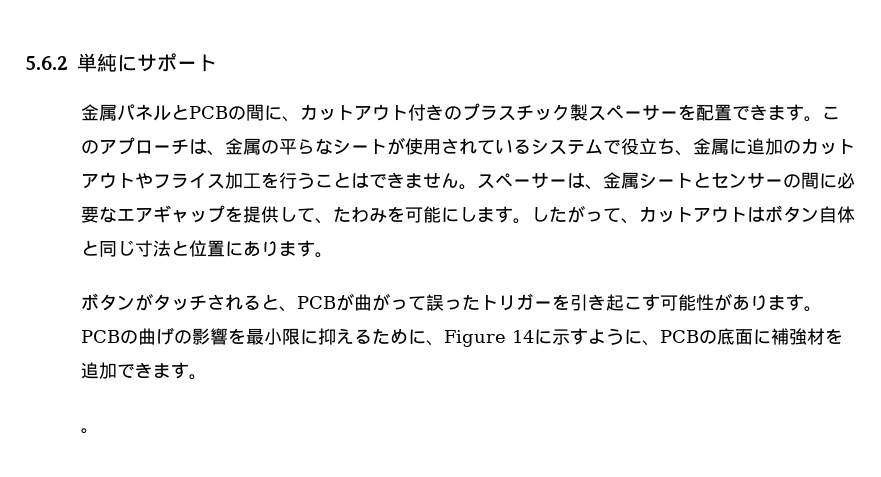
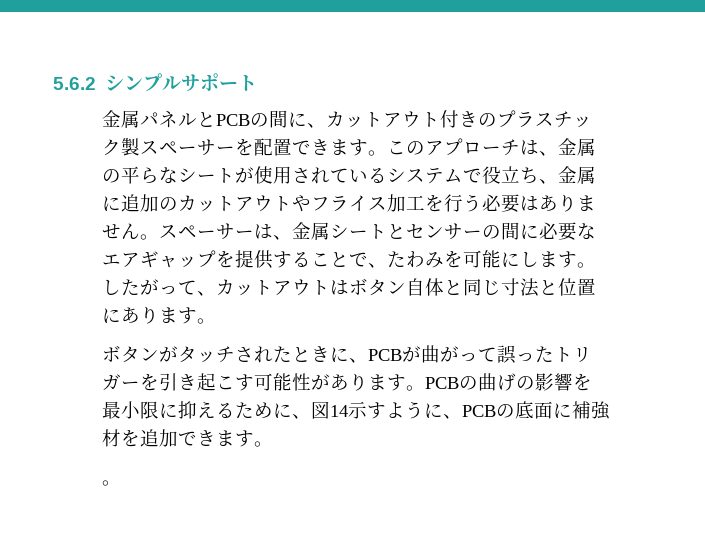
[77,53,137,72] 単純に -> [105,73,182,92] シンプル
[314,172,405,189] ことはでき -> [482,194,578,213] 必要はあり
[278,207,315,222] して -> [273,251,369,268] することで
[242,294,279,310] ると -> [273,346,350,363] たときに
[443,329,552,347] Figure 14に -> [311,401,349,419] 図14

